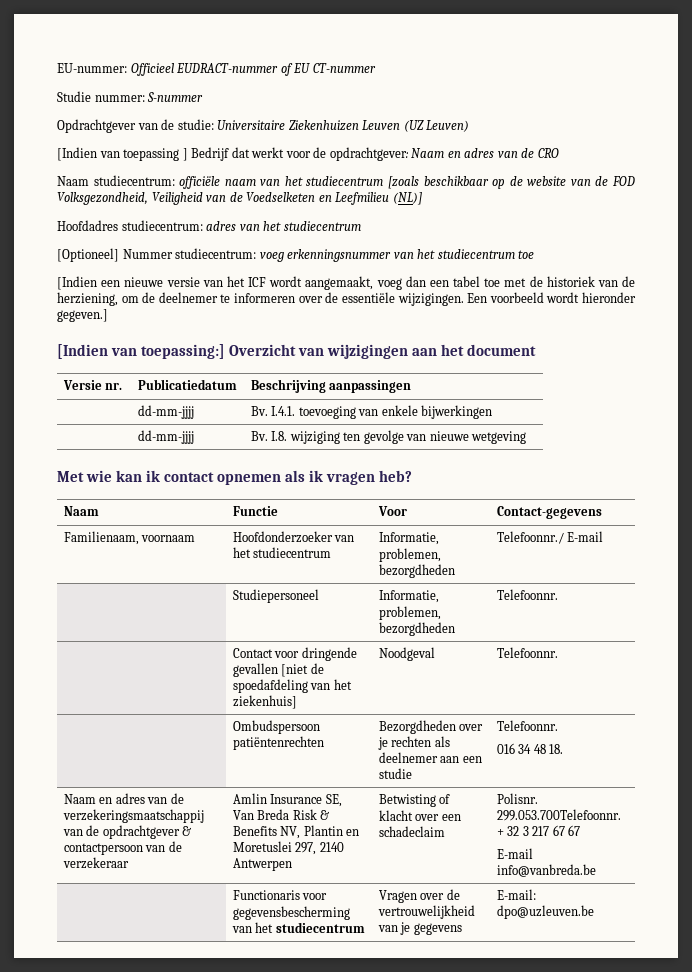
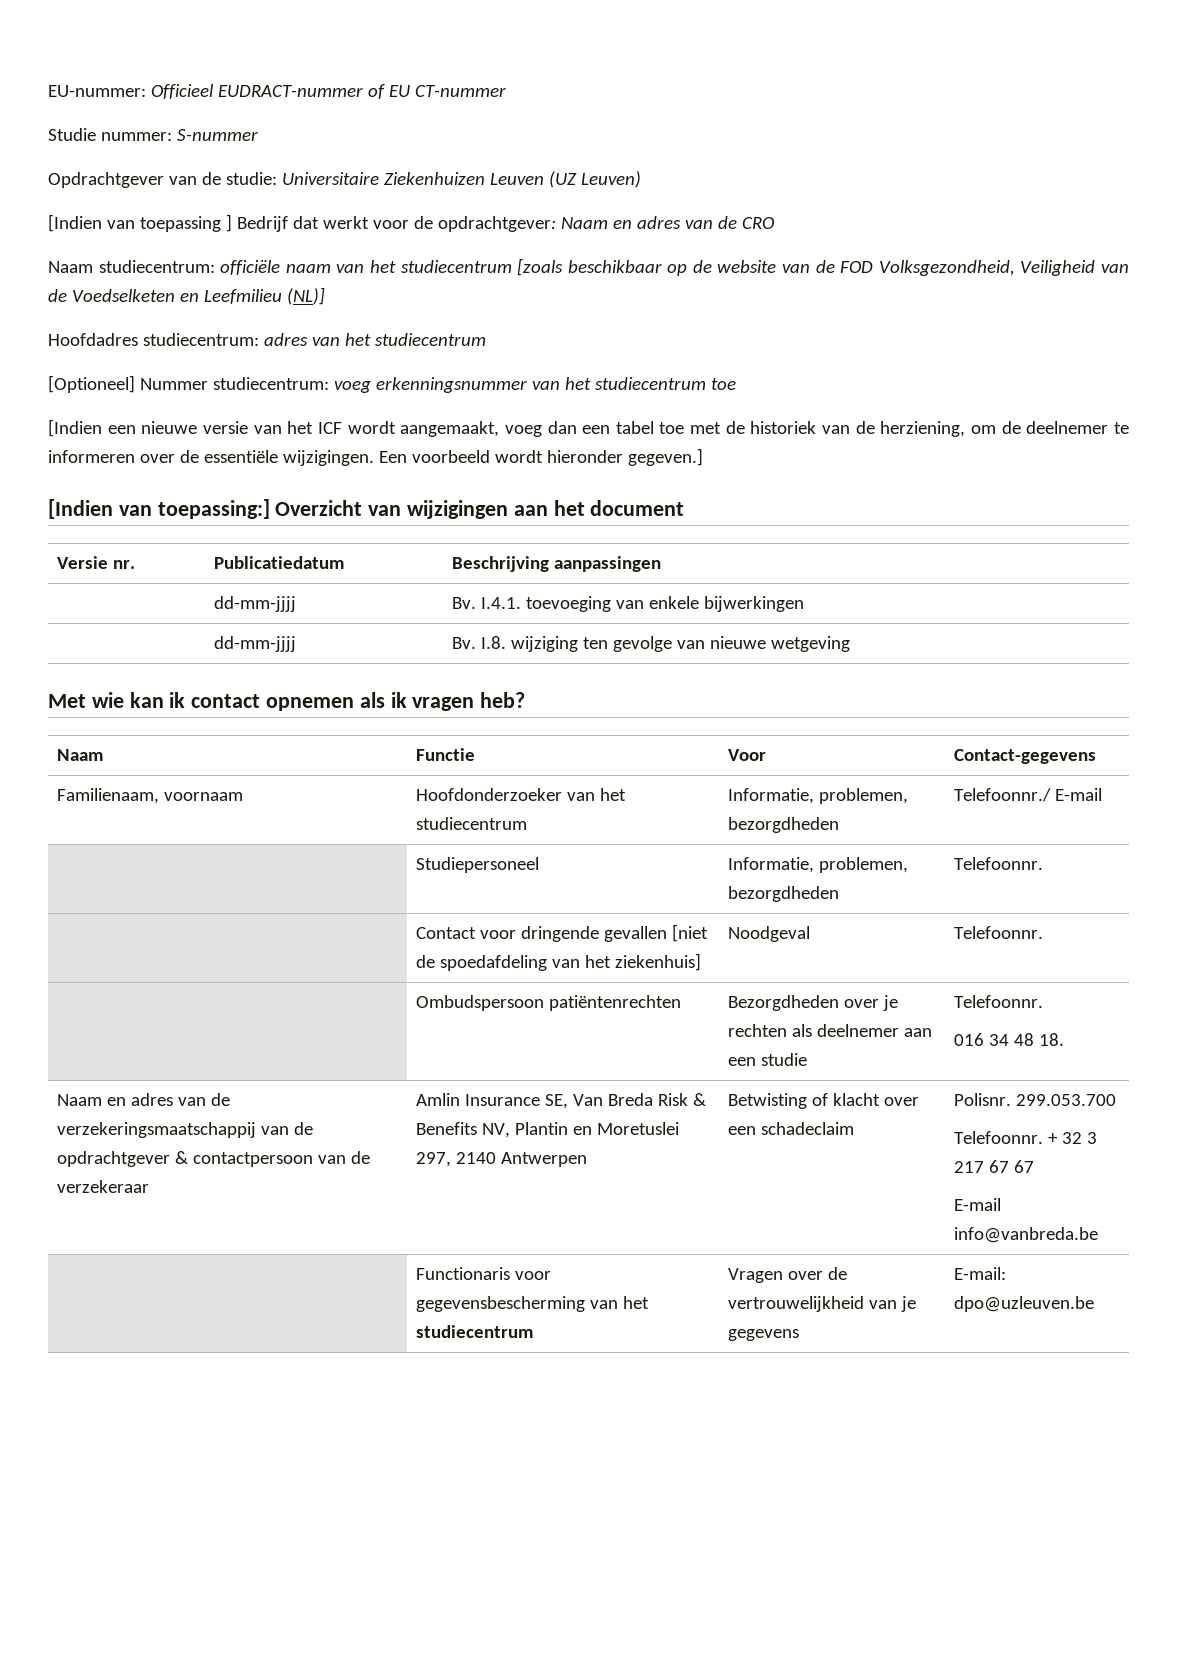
[496,809,621,821] 299.053.700Telefoonnr. -> [1015,1094,1116,1106] [953,1131,1043,1144] 299.053.700 // Telefoonnr.

